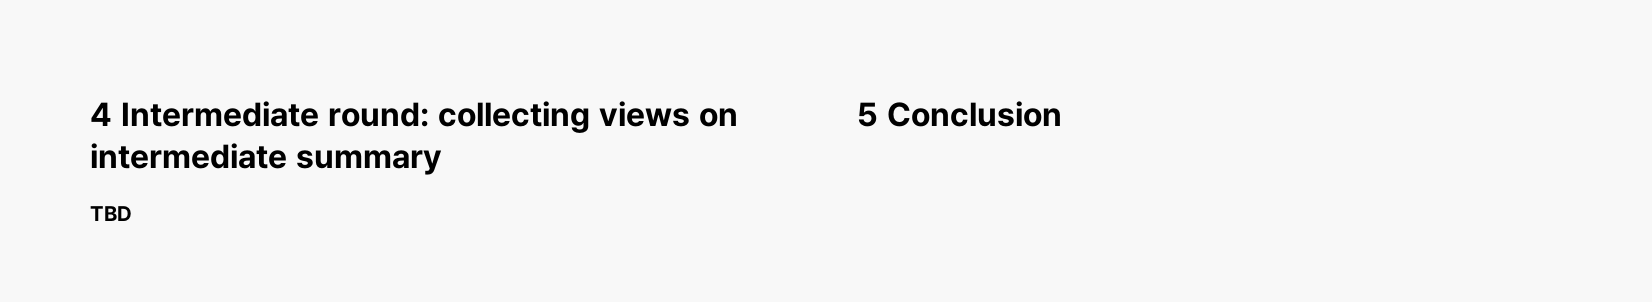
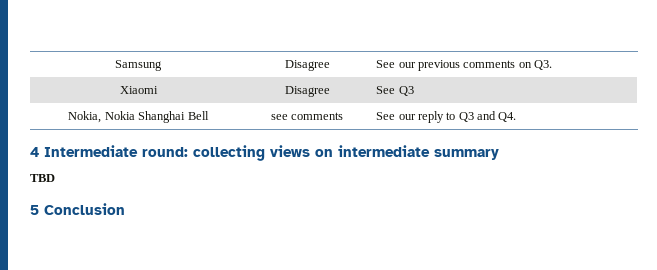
(90, 114) none -> [115,60,162,71] [284,60,330,71] [376,60,553,71] [119,86,158,94] [284,86,330,97] [376,86,414,96] [68,111,209,123] [270,112,344,120] [376,111,517,123] Samsung | Disagree | See our previous comments on Q3. // Xiaomi | Disagree | See Q3 // Nokia, Nokia Shanghai Bell | see comments | See our reply to Q3 and Q4. //

